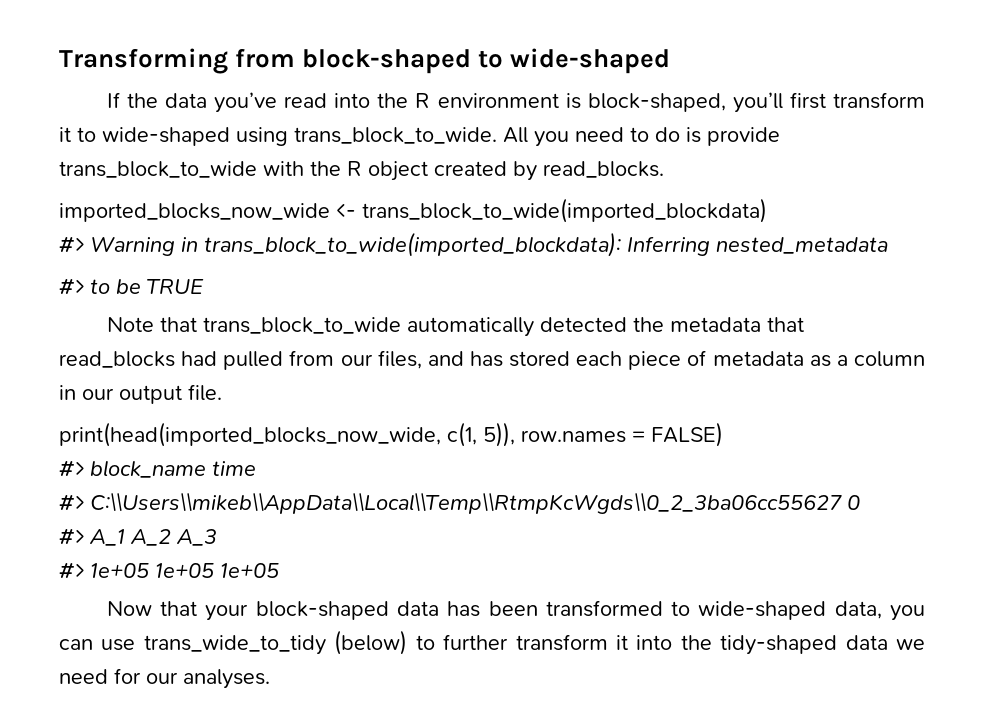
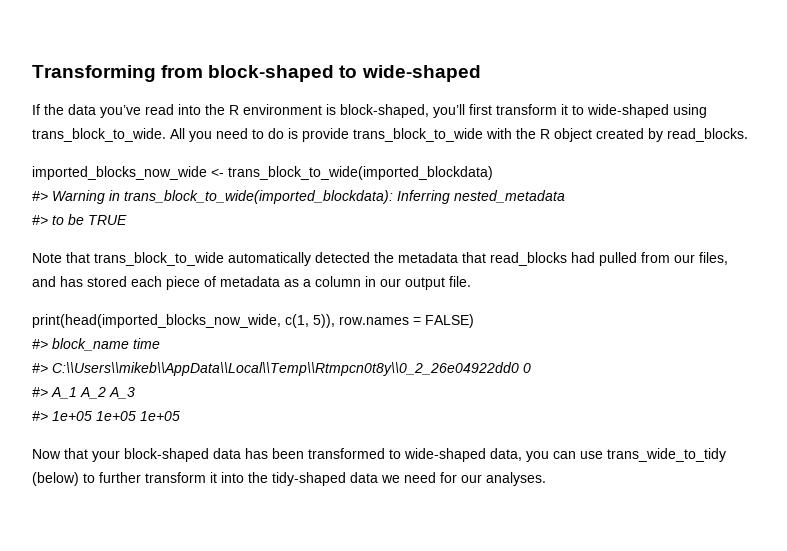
[90,492,842,514] C:\\Users\\mikeb\\AppData\\Local\\Temp\\RtmpKcWgds\\0_2_3ba06cc55627 -> [52,362,519,376] C:\\Users\\mikeb\\AppData\\Local\\Temp\\Rtmpcn0t8y\\0_2_26e04922dd0

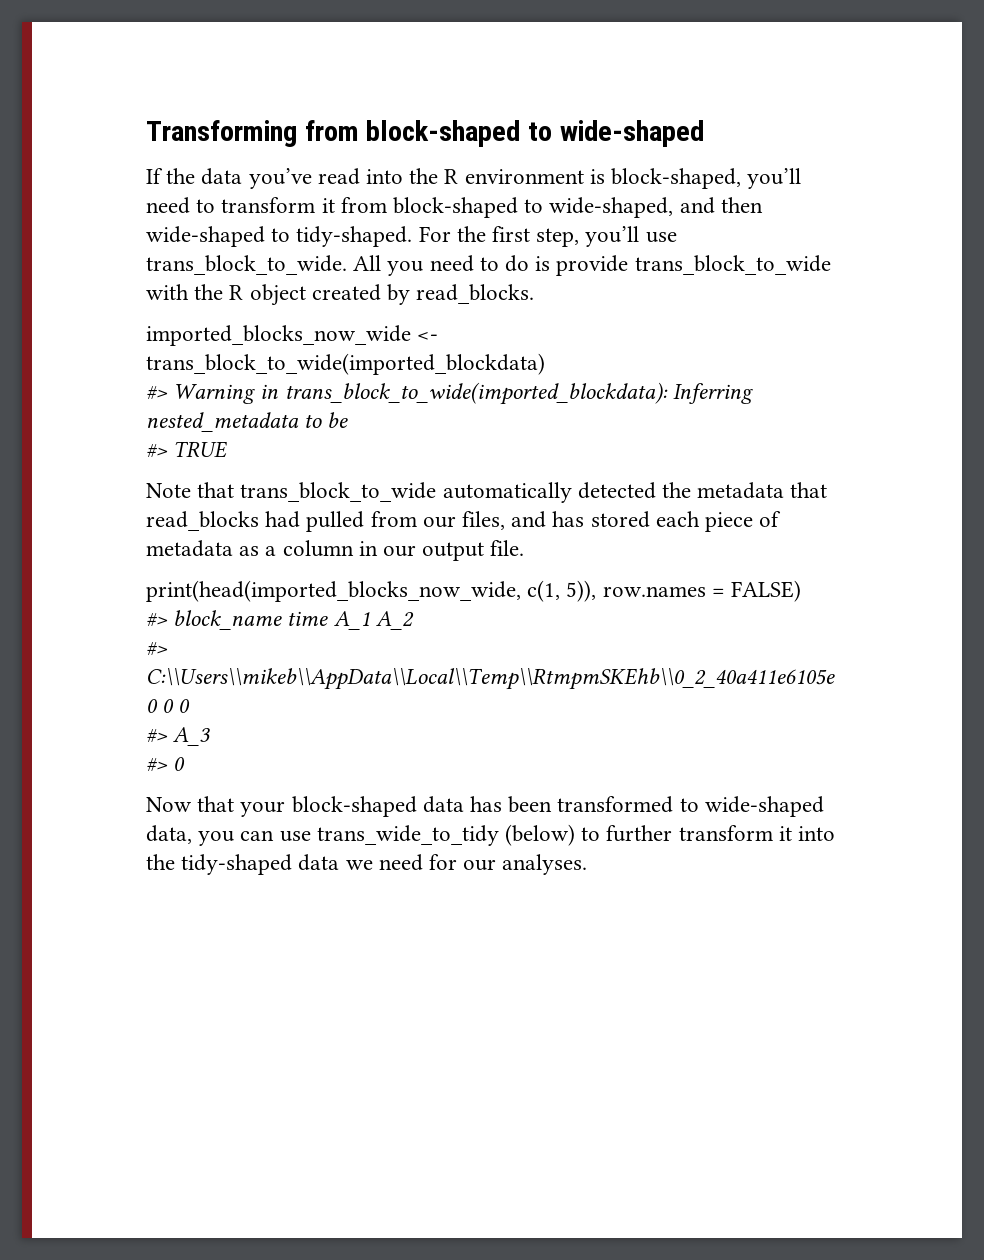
[469,104,707,118] first transform it to wide-shaped using -> [146,197,763,218] [146,226,677,247] need to transform it from block-shaped to wide-shaped, and then wide-shaped to tidy-shaped. For the first step, you’ll use
[32,214,84,225] // #> to be -> [304,412,349,428] [146,444,168,457] to be // #>
[32,362,519,376] // #> C:\\Users\\mikeb\\AppData\\Local\\Temp\\Rtmpcn0t8y\\0_2_26e04922dd0 -> [333,611,414,630] [146,642,168,655] [146,668,835,690] [146,699,175,713] A_1 A_2 // #> C:\\Users\\mikeb\\AppData\\Local\\Temp\\RtmpmSKEhb\\0_2_40a411e6105e 0 0
[51,387,106,399] A_1 A_2 -> (168, 735) none
[52,411,180,421] 1e+05 1e+05 1e+05 -> [173,757,186,771] 0

